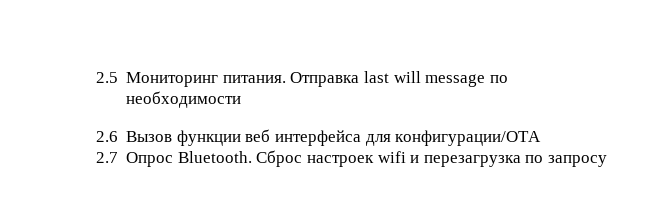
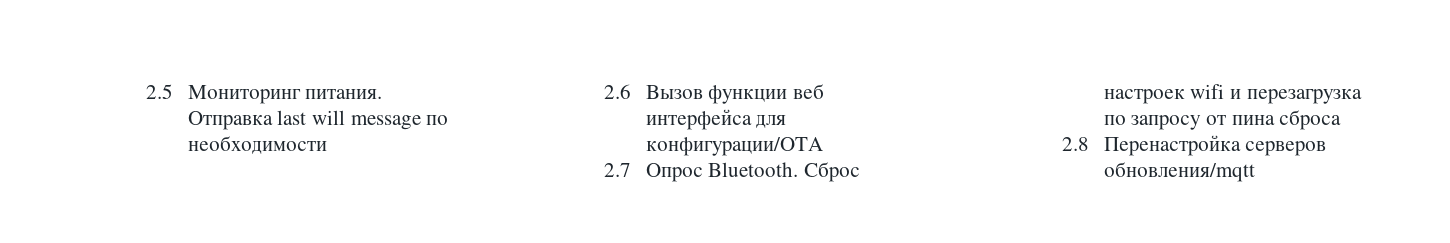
(607, 161) none -> [1205,110,1342,130] [1062,135,1327,156] [1103,162,1255,182] от пина сброса // 2.8 Перенастройка серверов обновления/mqtt

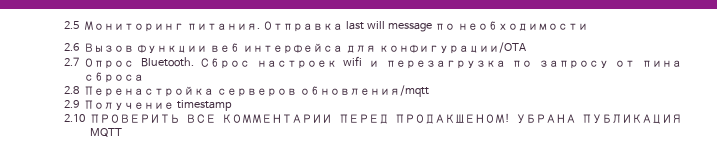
(1255, 172) none -> [63,100,232,111] [63,113,683,124] [90,128,123,137] // 2.9 Получение timestamp // 2.10 ПРОВЕРИТЬ ВСЕ КОММЕНТАРИИ ПЕРЕД ПРОДАКШЕНОМ! УБРАНА ПУБЛИКАЦИЯ MQTT

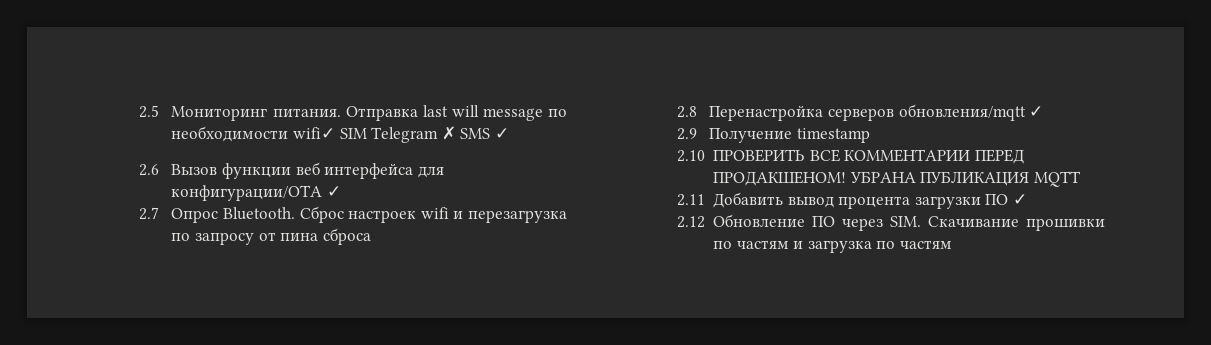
(588, 26) none -> [293,126,509,143] wifi✓ SIM Telegram ✗ SMS ✓
(526, 48) none -> [327,186,342,197] ✓
(429, 91) none -> [1029,106,1044,117] ✓
(123, 132) none -> [676,192,1028,209] [676,214,1105,231] [713,240,953,253] // 2.11 Добавить вывод процента загрузки ПО ✓ // 2.12 Обновление ПО через SIM. Скачивание прошивки по частям и загрузка по частям

